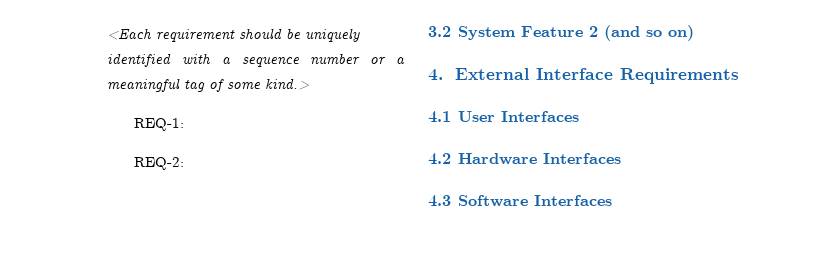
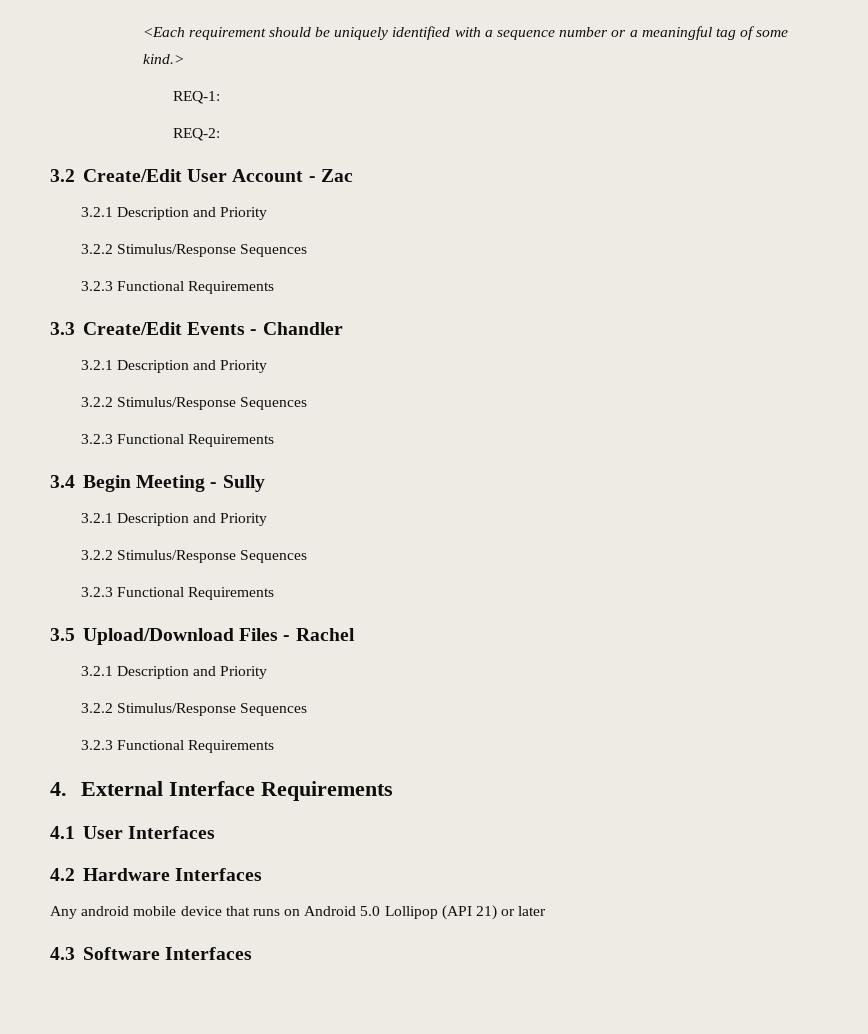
[458,25,695,41] System Feature 2 (and so on) -> [82,169,353,182] [80,207,268,220] [80,244,308,257] [80,281,275,294] [50,322,343,335] [80,360,268,373] [80,397,308,410] [80,434,275,447] [50,475,265,492] [80,513,268,526] [80,550,308,563] [80,587,275,600] [50,628,355,645] [80,666,268,679] [80,703,308,716] [80,740,275,753] Create/Edit User Account - Zac // 3.2.1 Description and Priority // 3.2.2 Stimulus/Response Sequences // 3.2.3 Functional Requirements // 3.3 Create/Edit Events - Chandler // 3.2.1 Description and Priority // 3.2.2 Stimulus/Response Sequences // 3.2.3 Functional Requirements // 3.4 Begin Meeting - Sully // 3.2.1 Description and Priority // 3.2.2 Stimulus/Response Sequences // 3.2.3 Functional Requirements // 3.5 Upload/Download Files - Rachel // 3.2.1 Description and Priority // 3.2.2 Stimulus/Response Sequences // 3.2.3 Functional Requirements
(622, 158) none -> [50,905,547,920] // Any android mobile device that runs on Android 5.0 Lollipop (API 21) or later

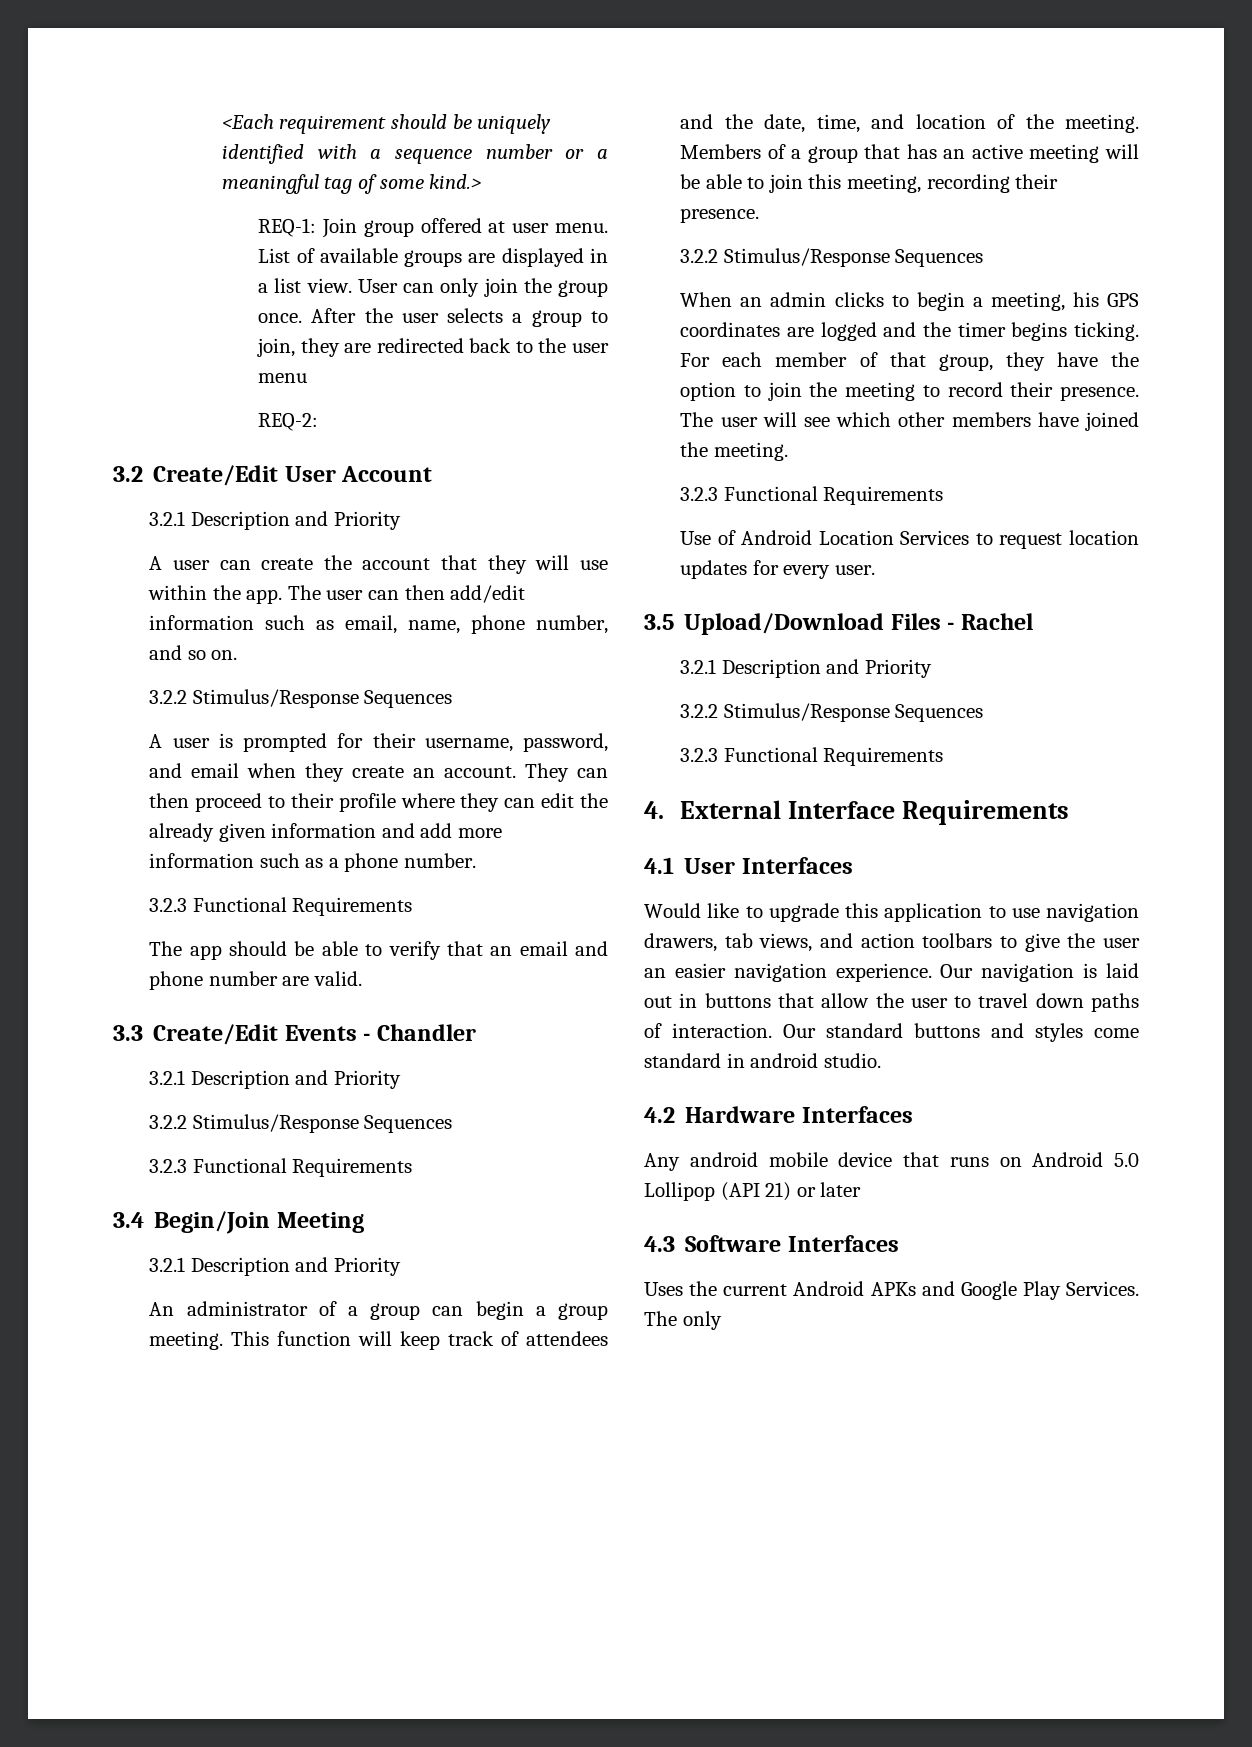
(221, 97) none -> [321,218,608,238] [258,248,608,267] [258,278,608,297] [258,308,608,327] [257,338,609,357] [258,373,308,383] Join group offered at user menu. List of available groups are displayed in a list view. User can only join the group once. After the user selects a group to join, they are redirected back to the user menu
[308,169,353,182] [80,207,268,220] [80,244,308,257] [80,281,275,294] - Zac // 3.2.1 Description and Priority // 3.2.2 Stimulus/Response Sequences // 3.2.3 Functional Requirements -> [149,511,401,530] [149,555,609,574] [148,585,526,604] [149,615,608,634] [149,645,238,660] [149,689,453,708] [149,733,608,752] [149,763,608,782] [149,793,608,812] [149,823,502,842] [149,853,476,872] [149,897,413,916] [149,941,609,960] [149,971,362,990] // 3.2.1 Description and Priority // A user can create the account that they will use within the app. The user can then add/edit information such as email, name, phone number, and so on. // 3.2.2 Stimulus/Response Sequences // A user is prompted for their username, password, and email when they create an account. They can then proceed to their profile where they can edit the already given information and add more information such as a phone number. // 3.2.3 Functional Requirements // The app should be able to verify that an email and phone number are valid.
[82,475,131,492] Begin -> [154,1211,271,1234] Begin/Join
[210,475,265,492] [80,513,268,526] [80,550,308,563] [80,587,275,600] - Sully // 3.2.1 Description and Priority // 3.2.2 Stimulus/Response Sequences // 3.2.3 Functional Requirements -> [149,1257,401,1276] [149,1301,608,1320] [149,1331,608,1350] [680,114,1139,133] [680,144,1139,163] [680,174,1059,193] [680,208,760,223] [680,248,984,267] [680,292,1139,311] [680,322,1139,341] [680,352,1139,371] [680,382,1139,401] [680,412,1139,431] [680,442,788,461] [680,486,944,505] [680,530,1139,549] [680,560,875,579] // 3.2.1 Description and Priority // An administrator of a group can begin a group meeting. This function will keep track of attendees and the date, time, and location of the meeting. Members of a group that has an active meeting will be able to join this meeting, recording their presence. // 3.2.2 Stimulus/Response Sequences // When an admin clicks to begin a meeting, his GPS coordinates are logged and the timer begins ticking. For each member of that group, they have the option to join the meeting to record their presence. The user will see which other members have joined the meeting. // 3.2.3 Functional Requirements // Use of Android Location Services to request location updates for every user.
(216, 832) none -> [644,903,1139,922] [644,933,1140,952] [644,963,1139,982] [644,993,1139,1012] [644,1023,1139,1042] [644,1053,881,1068] // Would like to upgrade this application to use navigation drawers, tab views, and action toolbars to give the user an easier navigation experience. Our navigation is laid out in buttons that allow the user to travel down paths of interaction. Our standard buttons and styles come standard in android studio.
(253, 953) none -> [644,1281,1139,1300] [644,1311,722,1330] // Uses the current Android APKs and Google Play Services. The only

